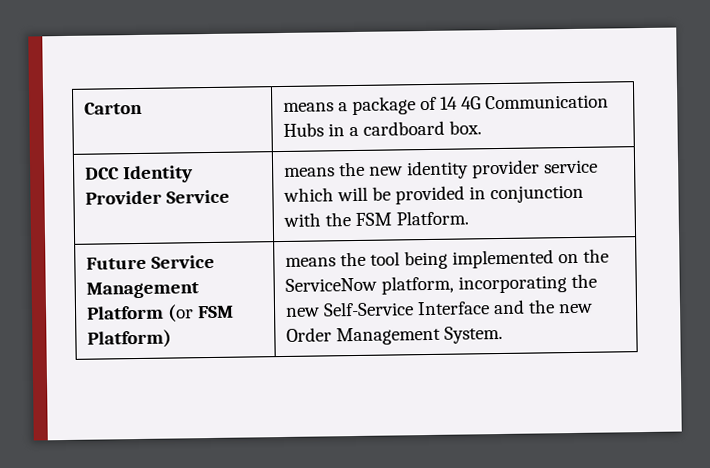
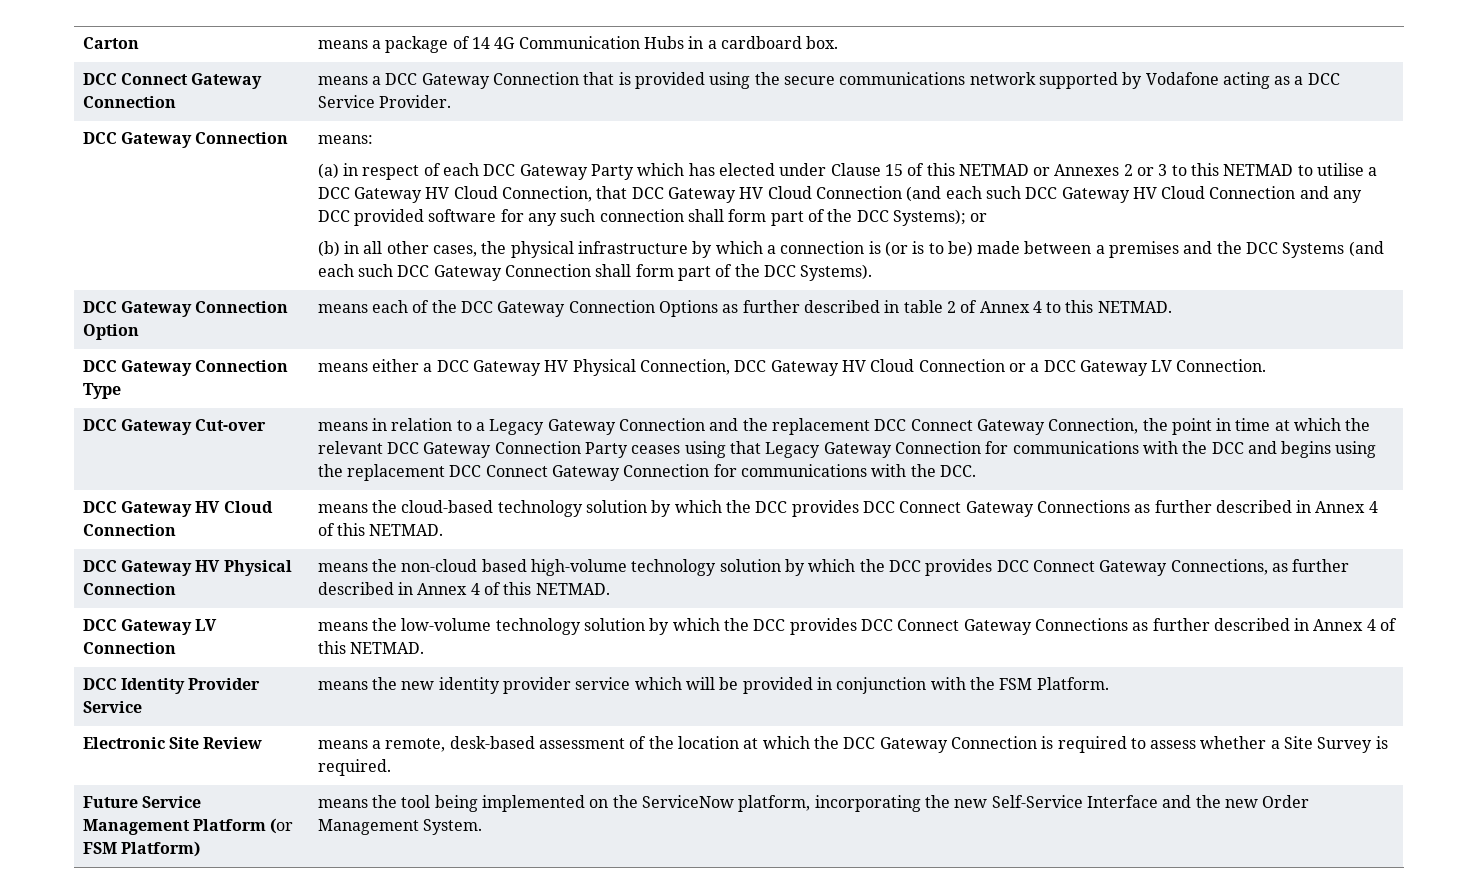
(482, 127) none -> [82,73,263,89] [82,96,176,108] [317,72,1340,89] [317,95,452,108] [82,132,289,148] [317,135,373,144] [317,163,1378,180] [317,186,1363,203] [317,209,988,226] [317,241,1384,258] [317,264,873,281] [82,301,289,317] [82,324,139,340] [317,300,1172,317] [82,360,289,376] [82,383,121,399] [317,359,1267,376] [82,419,267,435] [317,418,1371,435] [317,441,1377,458] [317,464,976,481] [82,501,273,517] [82,524,176,536] [317,500,1378,517] [317,523,444,536] [82,560,292,576] [82,583,176,595] [317,559,1350,576] [317,582,610,595] [82,619,218,635] [82,642,176,654] [317,618,1398,635] [317,641,425,654] // DCC Connect Gateway Connection | means a DCC Gateway Connection that is provided using the secure communications network supported by Vodafone acting as a DCC Service Provider. // DCC Gateway Connection | means: // (a) in respect of each DCC Gateway Party which has elected under Clause 15 of this NETMAD or Annexes 2 or 3 to this NETMAD to utilise a DCC Gateway HV Cloud Connection, that DCC Gateway HV Cloud Connection (and each such DCC Gateway HV Cloud Connection and any DCC provided software for any such connection shall form part of the DCC Systems); or // (b) in all other cases, the physical infrastructure by which a connection is (or is to be) made between a premises and the DCC Systems (and each such DCC Gateway Connection shall form part of the DCC Systems). // DCC Gateway Connection Option | means each of the DCC Gateway Connection Options as further described in table 2 of Annex 4 to this NETMAD. // DCC Gateway Connection Type | means either a DCC Gateway HV Physical Connection, DCC Gateway HV Cloud Connection or a DCC Gateway LV Connection. // DCC Gateway Cut-over | means in relation to a Legacy Gateway Connection and the replacement DCC Connect Gateway Connection, the point in time at which the relevant DCC Gateway Connection Party ceases using that Legacy Gateway Connection for communications with the DCC and begins using the replacement DCC Connect Gateway Connection for communications with the DCC. // DCC Gateway HV Cloud Connection | means the cloud-based technology solution by which the DCC provides DCC Connect Gateway Connections as further described in Annex 4 of this NETMAD. // DCC Gateway HV Physical Connection | means the non-cloud based high-volume technology solution by which the DCC provides DCC Connect Gateway Connections, as further described in Annex 4 of this NETMAD. // DCC Gateway LV Connection | means the low-volume technology solution by which the DCC provides DCC Connect Gateway Connections as further described in Annex 4 of this NETMAD.
(469, 218) none -> [82,737,263,749] [317,736,1388,753] [317,759,391,776] // Electronic Site Review | means a remote, desk-based assessment of the location at which the DCC Gateway Connection is required to assess whether a Site Survey is required.

